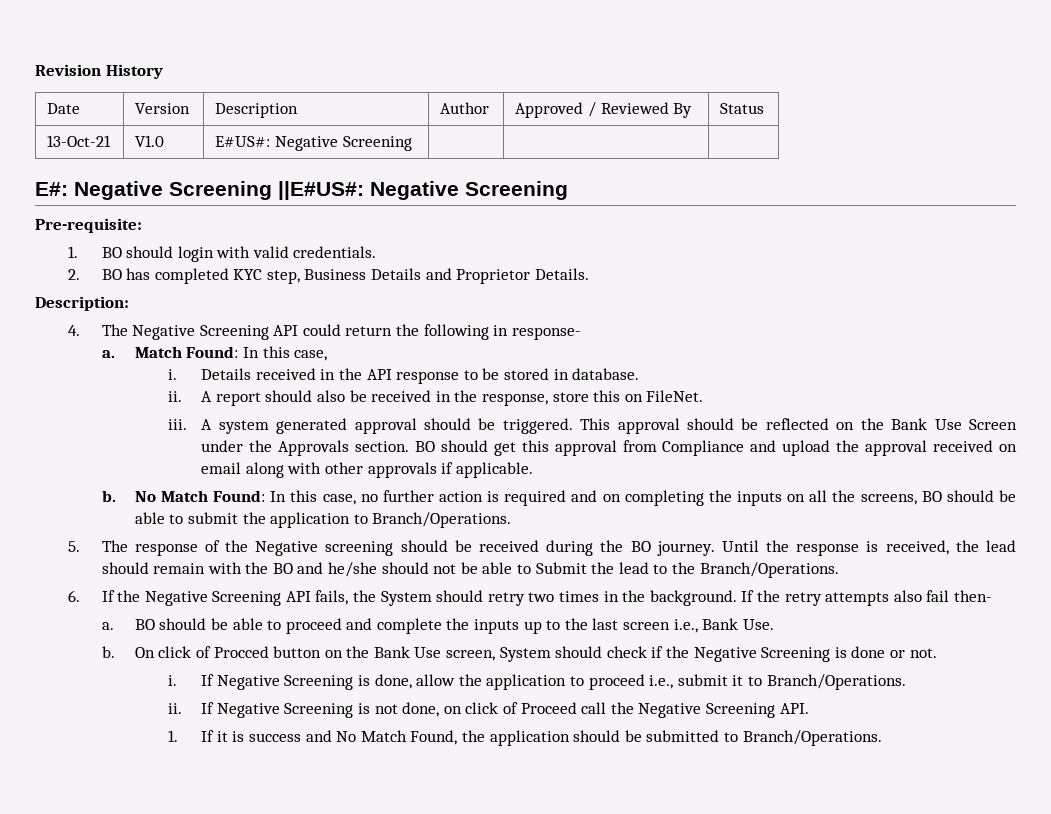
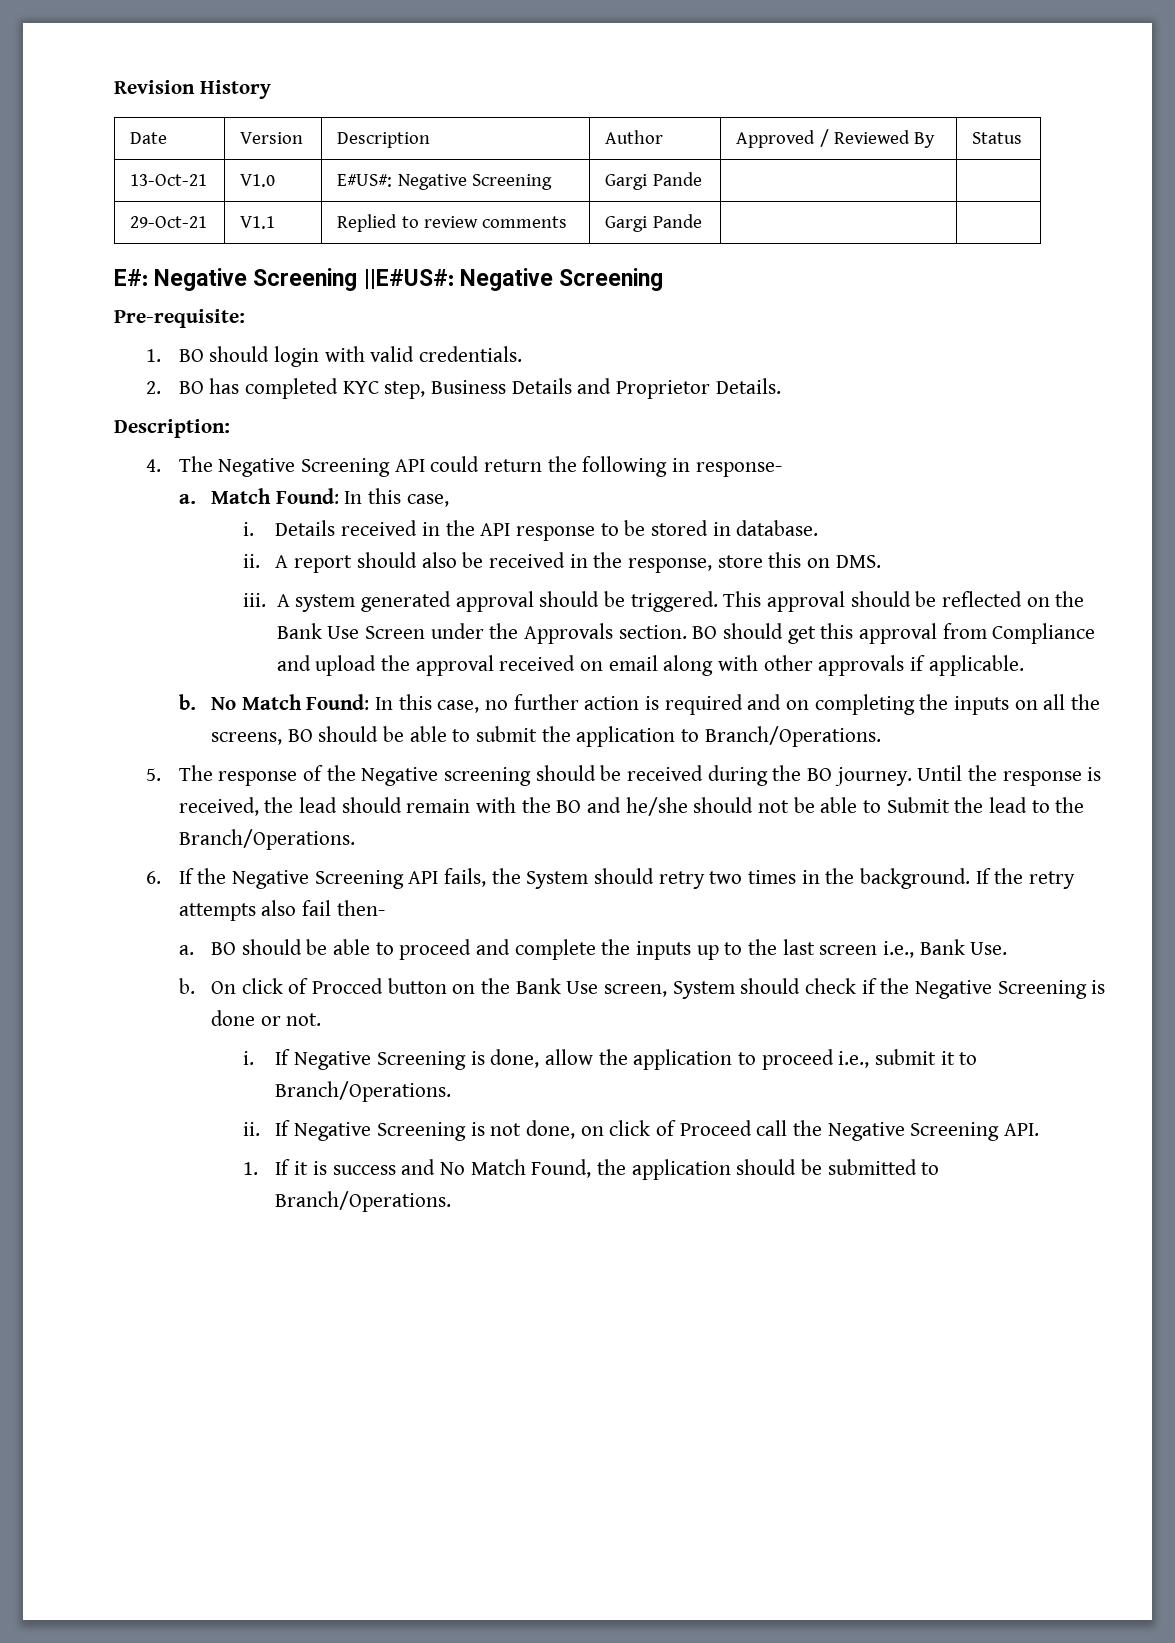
(412, 143) none -> [605,172,702,190] [130,216,208,228] [240,216,276,229] [337,214,567,232] [605,214,702,232] Gargi Pande | | // 29-Oct-21 | V1.1 | Replied to review comments | Gargi Pande
[646,390,704,402] FileNet. -> [835,555,881,568] DMS.

